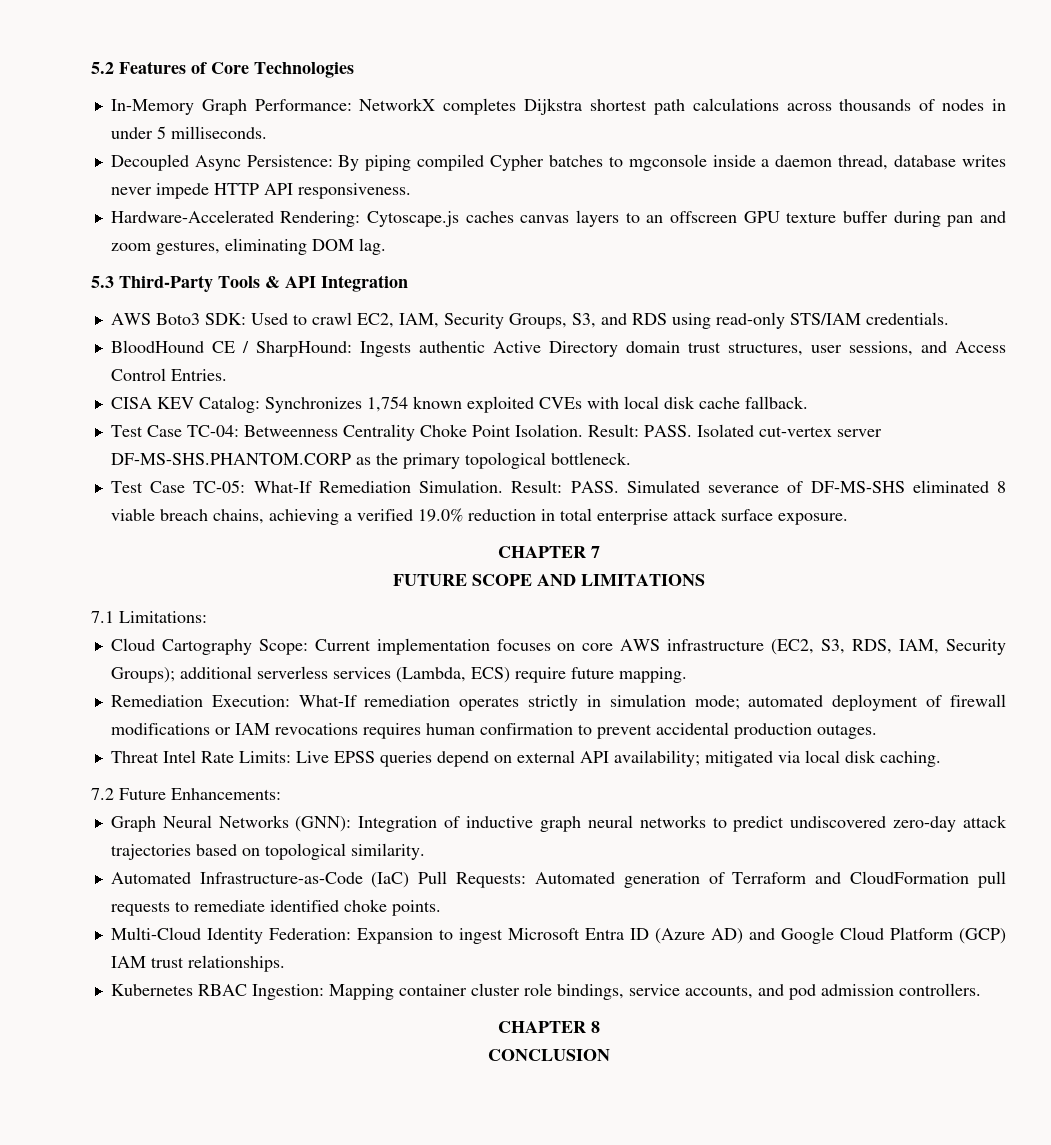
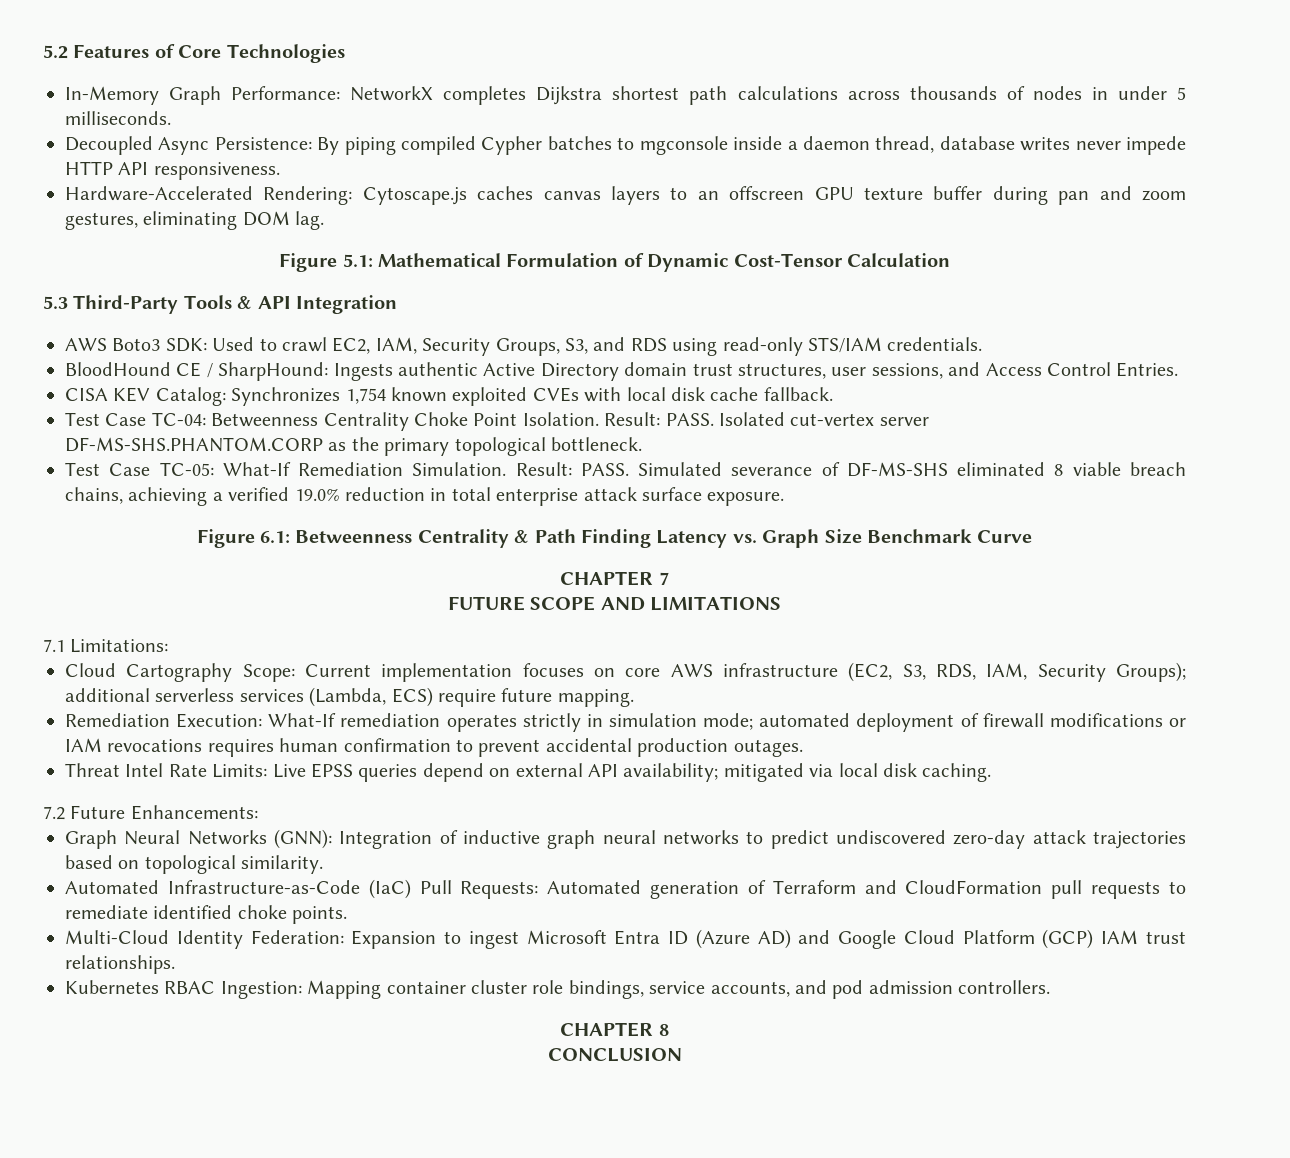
(386, 246) none -> [279,253,950,272] // Figure 5.1: Mathematical Formulation of Dynamic Cost-Tensor Calculation
(848, 519) none -> [196,529,1033,548] // Figure 6.1: Betweenness Centrality & Path Finding Latency vs. Graph Size Benchmark Curve

